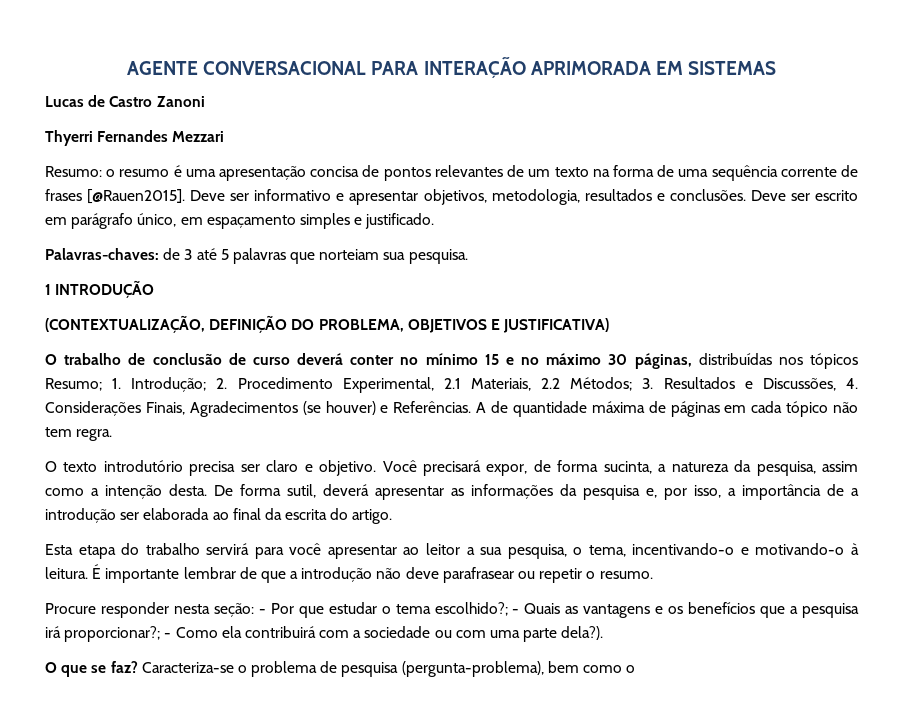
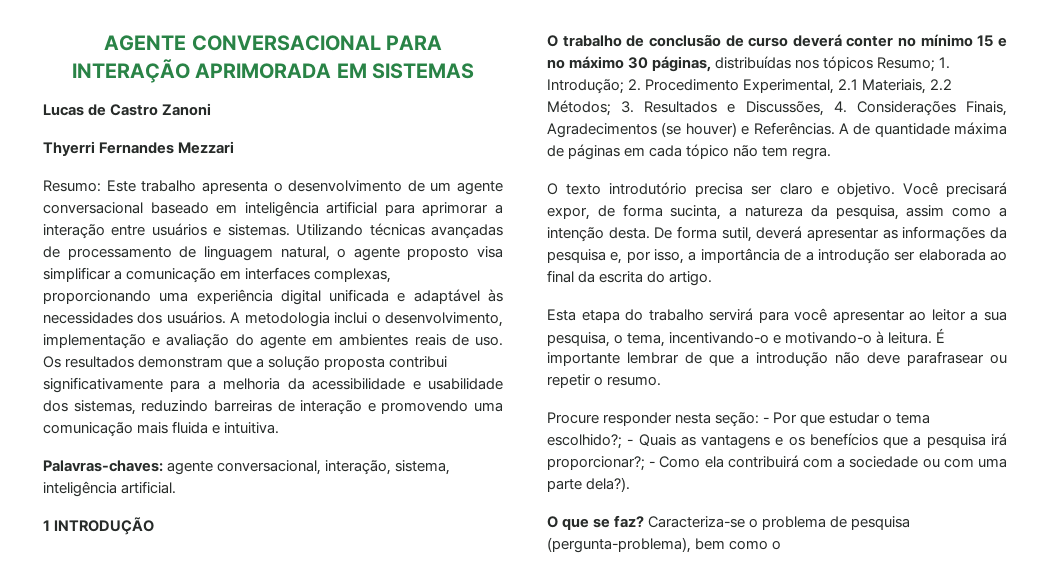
[106,165,859,181] [45,189,858,205] [45,213,435,229] [45,248,468,264] [45,280,155,298] [45,315,610,333] o resumo é uma apresentação concisa de pontos relevantes de um texto na forma de uma sequência corrente de frases [@Rauen2015]. Deve ser informativo e apresentar objetivos, metodologia, resultados e conclusões. Deve ser escrito em parágrafo único, em espaçamento simples e justificado. // Palavras-chaves: de 3 até 5 palavras que norteiam sua pesquisa. // 1 INTRODUÇÃO // (CONTEXTUALIZAÇÃO, DEFINIÇÃO DO PROBLEMA, OBJETIVOS E JUSTIFICATIVA) -> [106,180,503,195] [43,201,503,217] [43,223,504,239] [43,246,503,261] [43,267,392,283] [43,289,503,305] [43,311,504,327] [43,334,504,349] [43,356,448,371] [43,377,504,393] [43,400,503,415] [43,421,280,437] [43,460,451,475] [43,481,177,497] [43,517,155,535] Este trabalho apresenta o desenvolvimento de um agente conversacional baseado em inteligência artificial para aprimorar a interação entre usuários e sistemas. Utilizando técnicas avançadas de processamento de linguagem natural, o agente proposto visa simplificar a comunicação em interfaces complexas, proporcionando uma experiência digital unificada e adaptável às necessidades dos usuários. A metodologia inclui o desenvolvimento, implementação e avaliação do agente em ambientes reais de uso. Os resultados demonstram que a solução proposta contribui significativamente para a melhoria da acessibilidade e usabilidade dos sistemas, reduzindo barreiras de interação e promovendo uma comunicação mais fluida e intuitiva. // Palavras-chaves: agente conversacional, interação, sistema, inteligência artificial. // 1 INTRODUÇÃO

